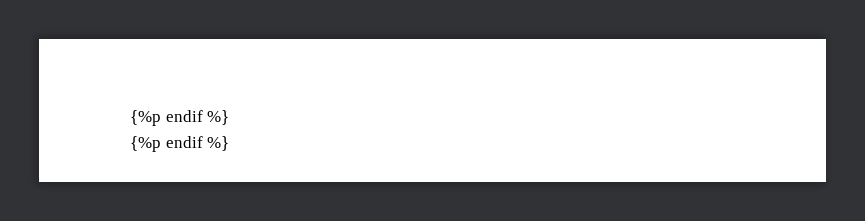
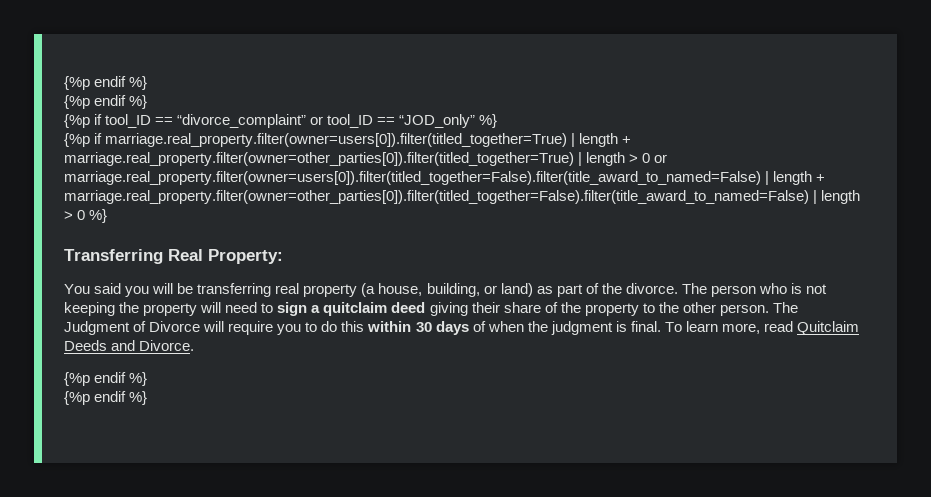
[130,110,230,126] [130,136,230,152] {%p endif %} // {%p endif %} -> [64,76,148,90] [64,95,148,109] [64,114,498,128] [64,133,632,147] [64,152,668,166] [64,171,826,185] [64,190,861,204] [64,209,108,223] [64,249,283,264] [64,283,828,297] [64,302,798,316] [64,321,860,335] [64,340,195,351] [64,372,148,386] [64,391,148,405] {%p endif %} // {%p endif %} // {%p if tool_ID == “divorce_complaint” or tool_ID == “JOD_only” %} // {%p if marriage.real_property.filter(owner=users[0]).filter(titled_together=True) | length + marriage.real_property.filter(owner=other_parties[0]).filter(titled_together=True) | length > 0 or marriage.real_property.filter(owner=users[0]).filter(titled_together=False).filter(title_award_to_named=False) | length + marriage.real_property.filter(owner=other_parties[0]).filter(titled_together=False).filter(title_award_to_named=False) | length > 0 %} // Transferring Real Property: // You said you will be transferring real property (a house, building, or land) as part of the divorce. The person who is not keeping the property will need to sign a quitclaim deed giving their share of the property to the other person. The Judgment of Divorce will require you to do this within 30 days of when the judgment is final. To learn more, read Quitclaim Deeds and Divorce. // {%p endif %} // {%p endif %}

